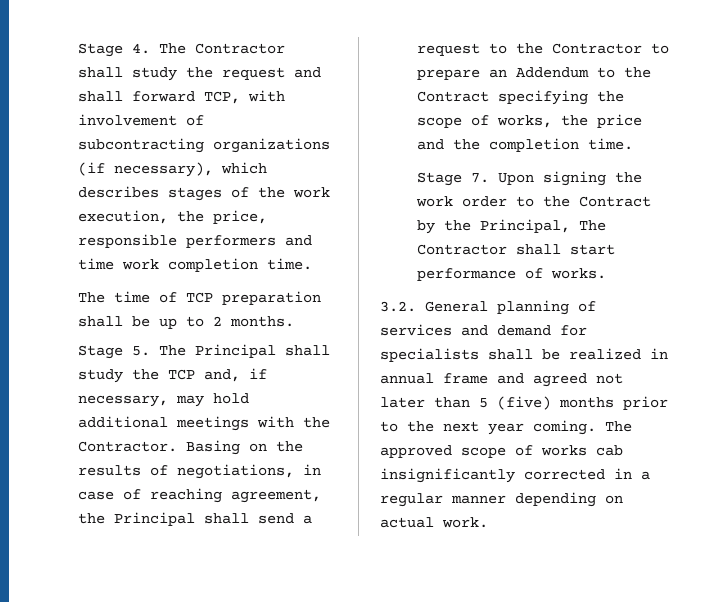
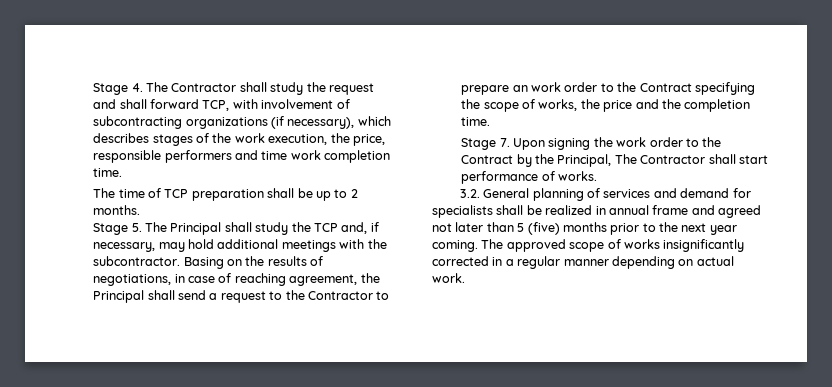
[77,441,177,452] Contractor. -> [93,256,181,266] subcontractor.
[515,67,589,78] Addendum -> [531,82,598,92] work order
[596,445,623,456] cab -> (660, 244) none

